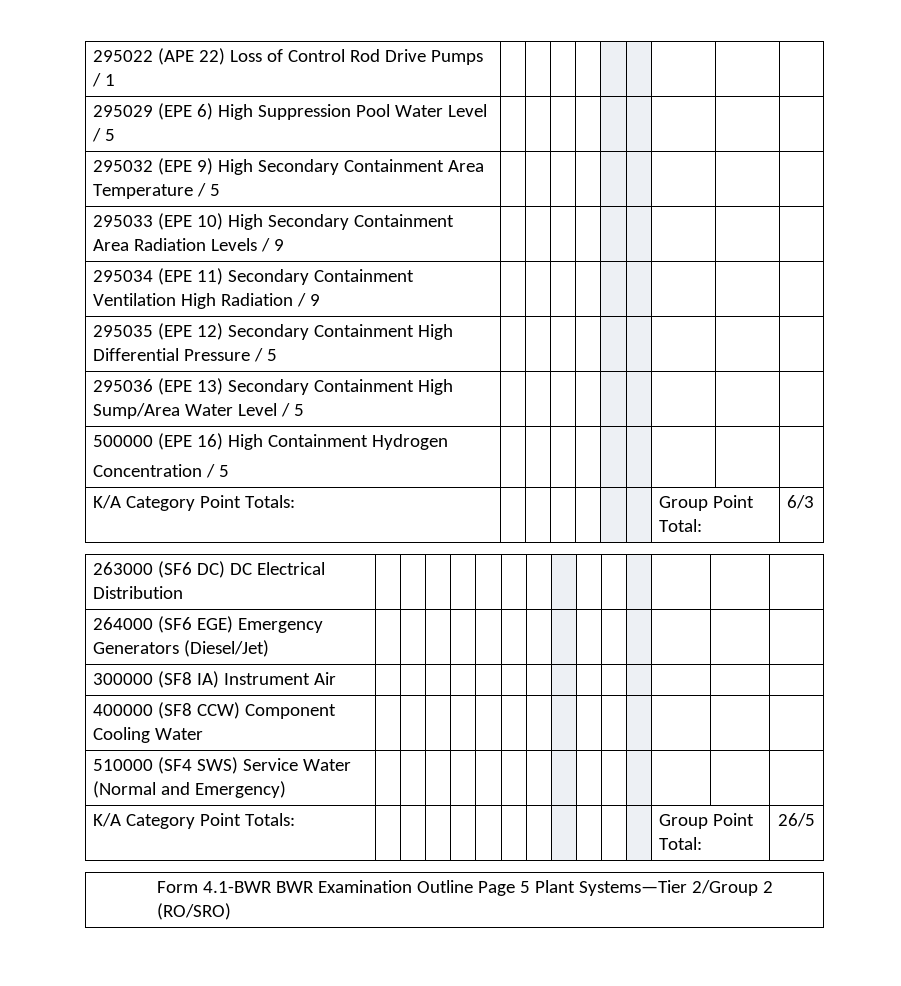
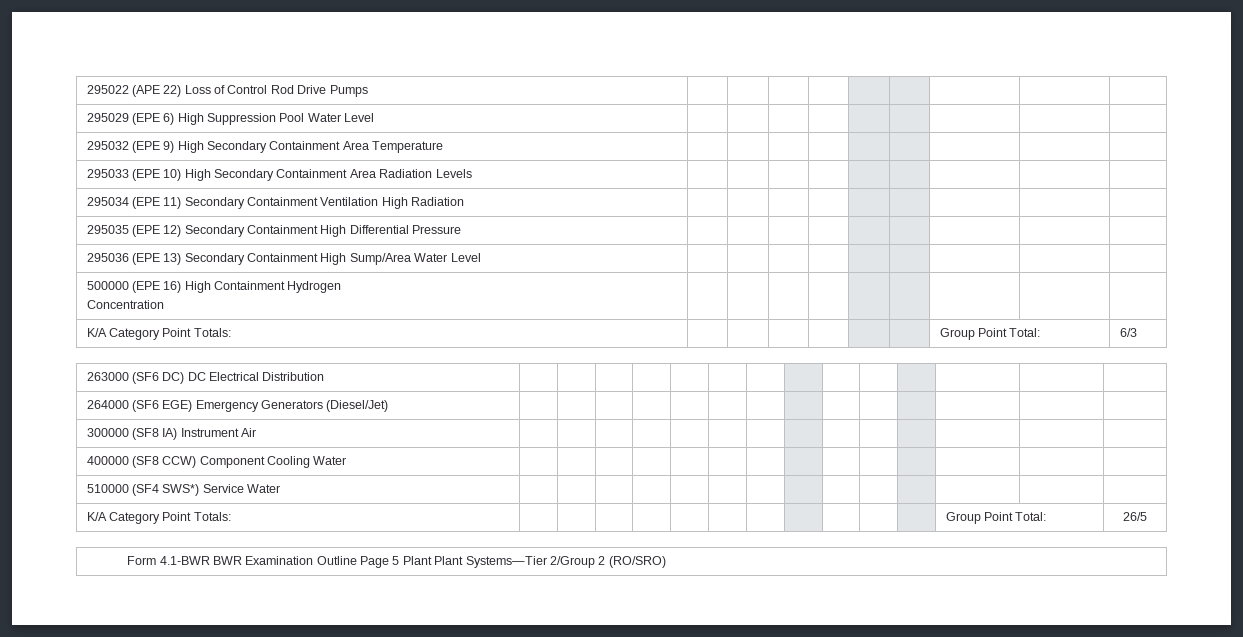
[91,73,115,87] / 1 -> (368, 91) none
[91,128,115,142] / 5 -> (375, 117) none
[196,183,220,197] / 5 -> (444, 147) none
[260,238,284,252] / 9 -> (472, 173) none
[296,293,320,307] / 9 -> (465, 201) none
[253,348,277,362] / 5 -> (462, 229) none
[280,403,304,417] / 5 -> (481, 257) none
[205,464,229,478] / 5 -> (164, 304) none
[196,757,238,774] SWS) -> [162,484,200,496] SWS*)
[92,781,286,798] (Normal and Emergency) -> (281, 488) none
(575, 886) none -> [434,556,464,565] Plant

